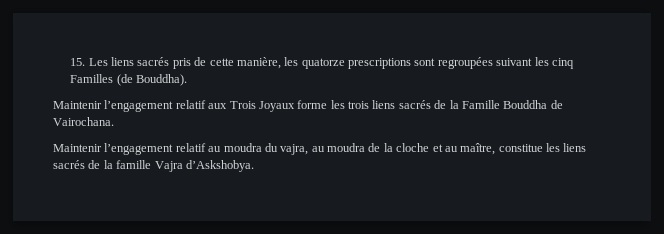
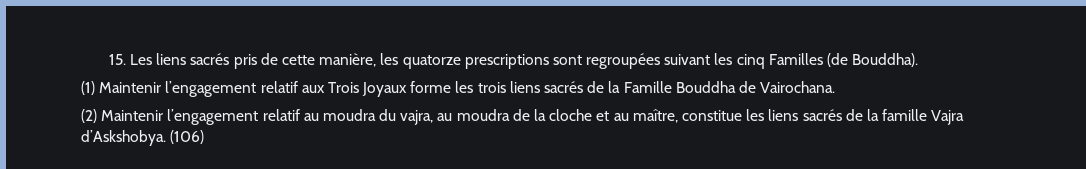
(187, 80) none -> [81,81,95,95] (1)
(114, 121) none -> [81,109,97,123] (2)
(254, 166) none -> [170,130,205,144] (106)

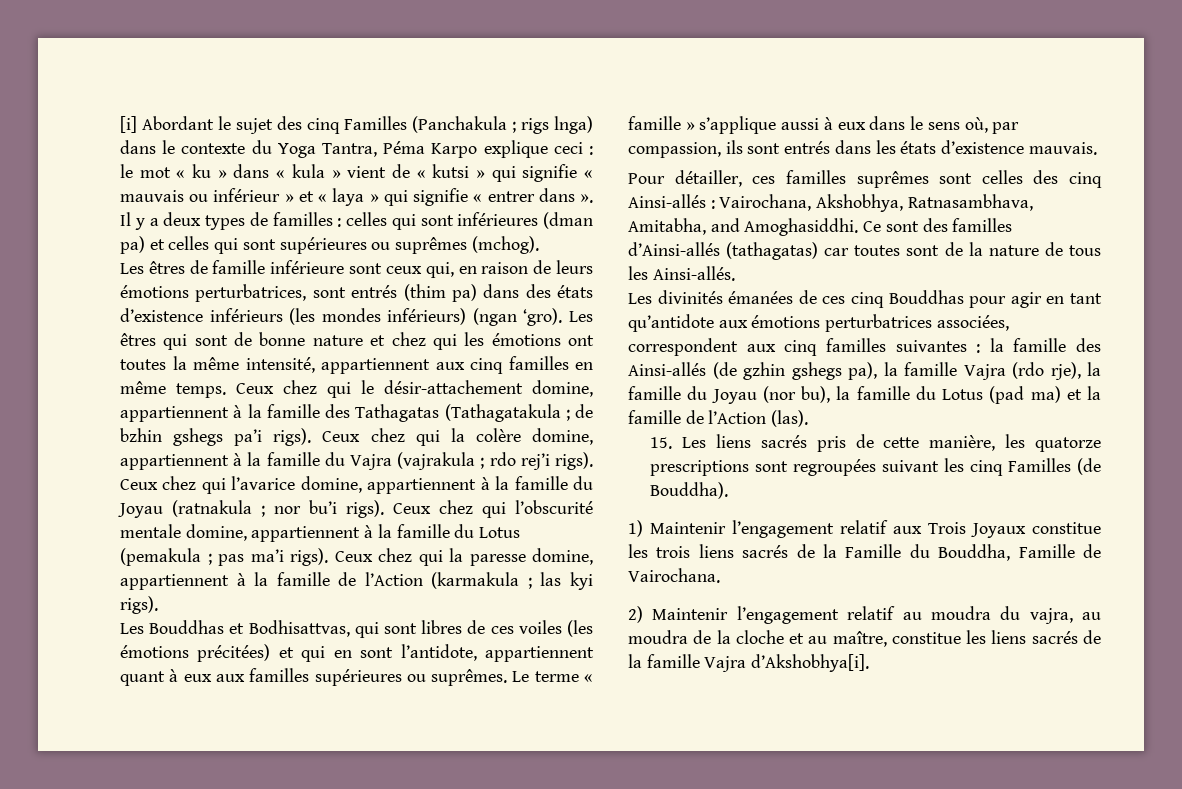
(108, 59) none -> [120,116,593,134] [120,140,593,158] [120,164,593,182] [120,188,593,206] [120,212,593,230] [120,236,539,254] [120,260,593,278] [120,284,593,302] [120,308,593,326] [120,332,594,350] [120,356,593,374] [120,380,593,398] [120,404,593,422] [120,428,593,446] [120,452,593,470] [120,476,594,494] [118,500,593,518] [120,524,521,542] [120,548,593,566] [120,572,593,590] [120,596,158,614] [120,620,593,638] [120,644,595,662] [120,668,593,686] [628,116,1020,134] [628,140,1097,158] [628,170,1102,188] [628,194,1033,212] [628,218,1013,236] [628,242,1101,260] [628,266,735,281] [628,290,1102,308] [628,314,1009,332] [628,338,1101,356] [628,362,1101,380] [628,386,1101,404] [628,410,809,427] [i] Abordant le sujet des cinq Familles (Panchakula ; rigs lnga) dans le contexte du Yoga Tantra, Péma Karpo explique ceci : le mot « ku » dans « kula » vient de « kutsi » qui signifie « mauvais ou inférieur » et « laya » qui signifie « entrer dans ». Il y a deux types de familles : celles qui sont inférieures (dman pa) et celles qui sont supérieures ou suprêmes (mchog). // Les êtres de famille inférieure sont ceux qui, en raison de leurs émotions perturbatrices, sont entrés (thim pa) dans des états d’existence inférieurs (les mondes inférieurs) (ngan ‘gro). Les êtres qui sont de bonne nature et chez qui les émotions ont toutes la même intensité, appartiennent aux cinq familles en même temps. Ceux chez qui le désir-attachement domine, appartiennent à la famille des Tathagatas (Tathagatakula ; de bzhin gshegs pa’i rigs). Ceux chez qui la colère domine, appartiennent à la famille du Vajra (vajrakula ; rdo rej’i rigs). Ceux chez qui l’avarice domine, appartiennent à la famille du Joyau (ratnakula ; nor bu’i rigs). Ceux chez qui l’obscurité mentale domine, appartiennent à la famille du Lotus (pemakula ; pas ma’i rigs). Ceux chez qui la paresse domine, appartiennent à la famille de l’Action (karmakula ; las kyi rigs). // Les Bouddhas et Bodhisattvas, qui sont libres de ces voiles (les émotions précitées) et qui en sont l’antidote, appartiennent quant à eux aux familles supérieures ou suprêmes. Le terme « famille » s’applique aussi à eux dans le sens où, par compassion, ils sont entrés dans les états d’existence mauvais. // Pour détailler, ces familles suprêmes sont celles des cinq Ainsi-allés : Vairochana, Akshobhya, Ratnasambhava, Amitabha, and Amoghasiddhi. Ce sont des familles d’Ainsi-allés (tathagatas) car toutes sont de la nature de tous les Ainsi-allés. // Les divinités émanées de ces cinq Bouddhas pour agir en tant qu’antidote aux émotions perturbatrices associées, correspondent aux cinq familles suivantes : la famille des Ainsi-allés (de gzhin gshegs pa), la famille Vajra (rdo rje), la famille du Joyau (nor bu), la famille du Lotus (pad ma) et la famille de l’Action (las). //
[81,81,95,95] (1) -> [628,520,643,537] 1)
[410,81,452,93] forme -> [1032,522,1101,534] constitue
[675,81,736,93] Bouddha -> [909,544,1075,561] du Bouddha, Famille
[81,109,97,123] (2) -> [628,606,643,623] 2)
[81,130,205,146] d’Askshobya. (106) -> [751,654,870,672] d’Akshobhya[i].

